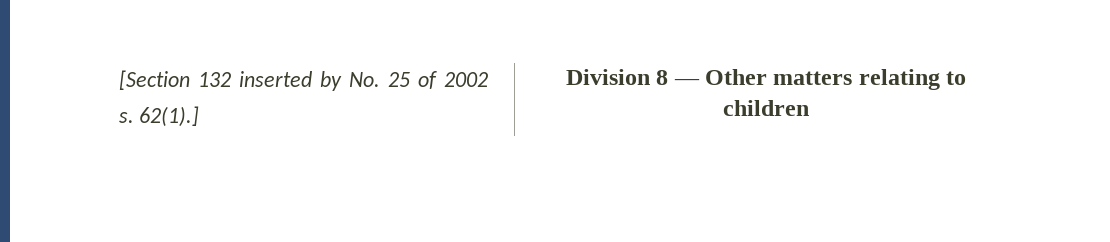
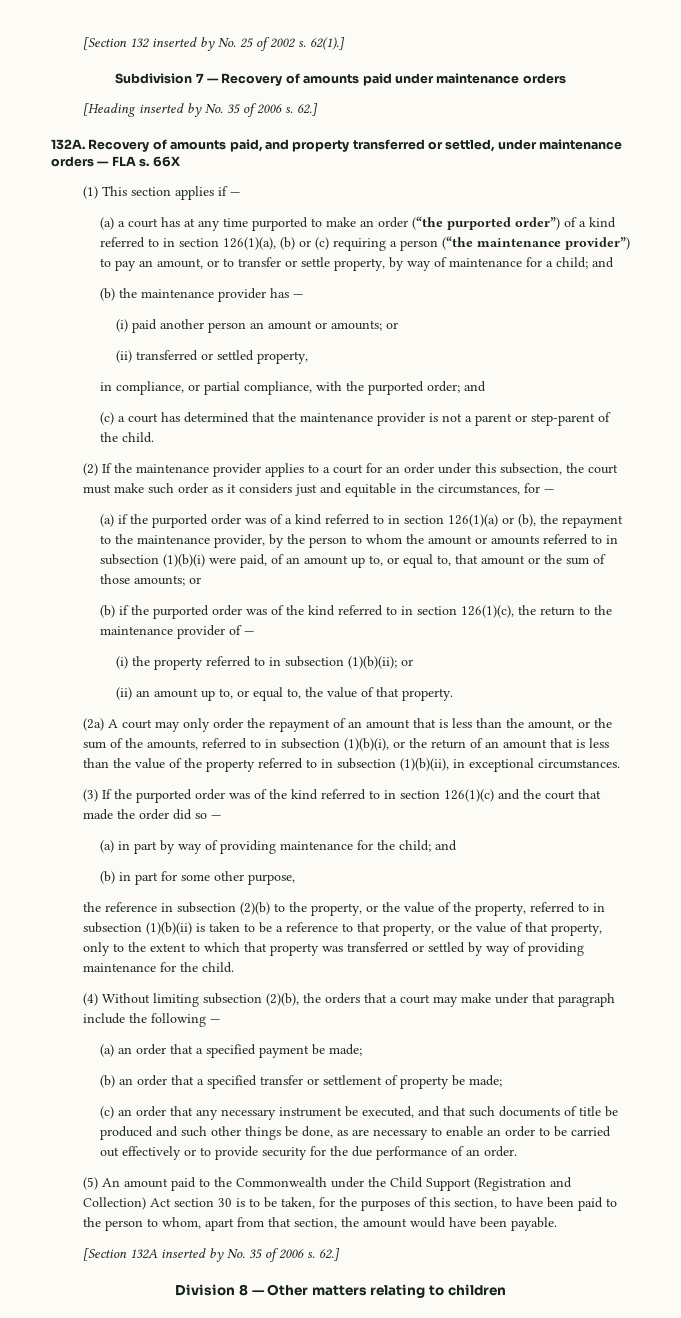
(200, 116) none -> [115,73,566,86] [83,103,319,117] [51,139,623,152] [51,156,180,167] [83,186,241,200] [99,216,616,231] [99,236,630,251] [99,257,614,271] [99,288,303,302] [115,319,398,333] [115,350,308,364] [99,381,486,395] [99,412,611,426] [99,432,154,443] [83,463,619,477] [83,483,555,497] [99,514,623,528] [99,534,618,548] [99,554,606,568] [99,574,201,586] [99,605,612,619] [99,625,254,639] [115,656,413,670] [115,687,453,701] [83,718,613,732] [83,738,610,751] [83,758,621,772] [83,789,602,803] [83,809,222,820] [99,840,457,854] [99,871,295,885] [83,902,606,916] [83,922,603,936] [83,942,585,956] [83,962,235,973] [83,993,616,1007] [83,1013,221,1027] [99,1044,362,1058] [99,1075,502,1089] [99,1106,618,1120] [99,1126,611,1140] [99,1146,517,1160] [83,1177,573,1191] [83,1197,618,1211] [83,1217,558,1231] [83,1248,341,1262] // Subdivision 7 — Recovery of amounts paid under maintenance orders // [Heading inserted by No. 35 of 2006 s. 62.] // 132A. Recovery of amounts paid, and property transferred or settled, under maintenance orders — FLA s. 66X // (1) This section applies if — // (a) a court has at any time purported to make an order (“the purported order”) of a kind referred to in section 126(1)(a), (b) or (c) requiring a person (“the maintenance provider”) to pay an amount, or to transfer or settle property, by way of maintenance for a child; and // (b) the maintenance provider has — // (i) paid another person an amount or amounts; or // (ii) transferred or settled property, // in compliance, or partial compliance, with the purported order; and // (c) a court has determined that the maintenance provider is not a parent or step-parent of the child. // (2) If the maintenance provider applies to a court for an order under this subsection, the court must make such order as it considers just and equitable in the circumstances, for — // (a) if the purported order was of a kind referred to in section 126(1)(a) or (b), the repayment to the maintenance provider, by the person to whom the amount or amounts referred to in subsection (1)(b)(i) were paid, of an amount up to, or equal to, that amount or the sum of those amounts; or // (b) if the purported order was of the kind referred to in section 126(1)(c), the return to the maintenance provider of — // (i) the property referred to in subsection (1)(b)(ii); or // (ii) an amount up to, or equal to, the value of that property. // (2a) A court may only order the repayment of an amount that is less than the amount, or the sum of the amounts, referred to in subsection (1)(b)(i), or the return of an amount that is less than the value of the property referred to in subsection (1)(b)(ii), in exceptional circumstances. // (3) If the purported order was of the kind referred to in section 126(1)(c) and the court that made the order did so — // (a) in part by way of providing maintenance for the child; and // (b) in part for some other purpose, // the reference in subsection (2)(b) to the property, or the value of the property, referred to in subsection (1)(b)(ii) is taken to be a reference to that property, or the value of that property, only to the extent to which that property was transferred or settled by way of providing maintenance for the child. // (4) Without limiting subsection (2)(b), the orders that a court may make under that paragraph include the following — // (a) an order that a specified payment be made; // (b) an order that a specified transfer or settlement of property be made; // (c) an order that any necessary instrument be executed, and that such documents of title be produced and such other things be done, as are necessary to enable an order to be carried out effectively or to provide security for the due performance of an order. // (5) An amount paid to the Commonwealth under the Child Support (Registration and Collection) Act section 30 is to be taken, for the purposes of this section, to have been paid to the person to whom, apart from that section, the amount would have been payable. // [Section 132A inserted by No. 35 of 2006 s. 62.]

